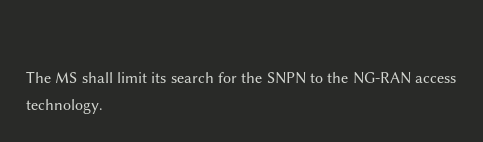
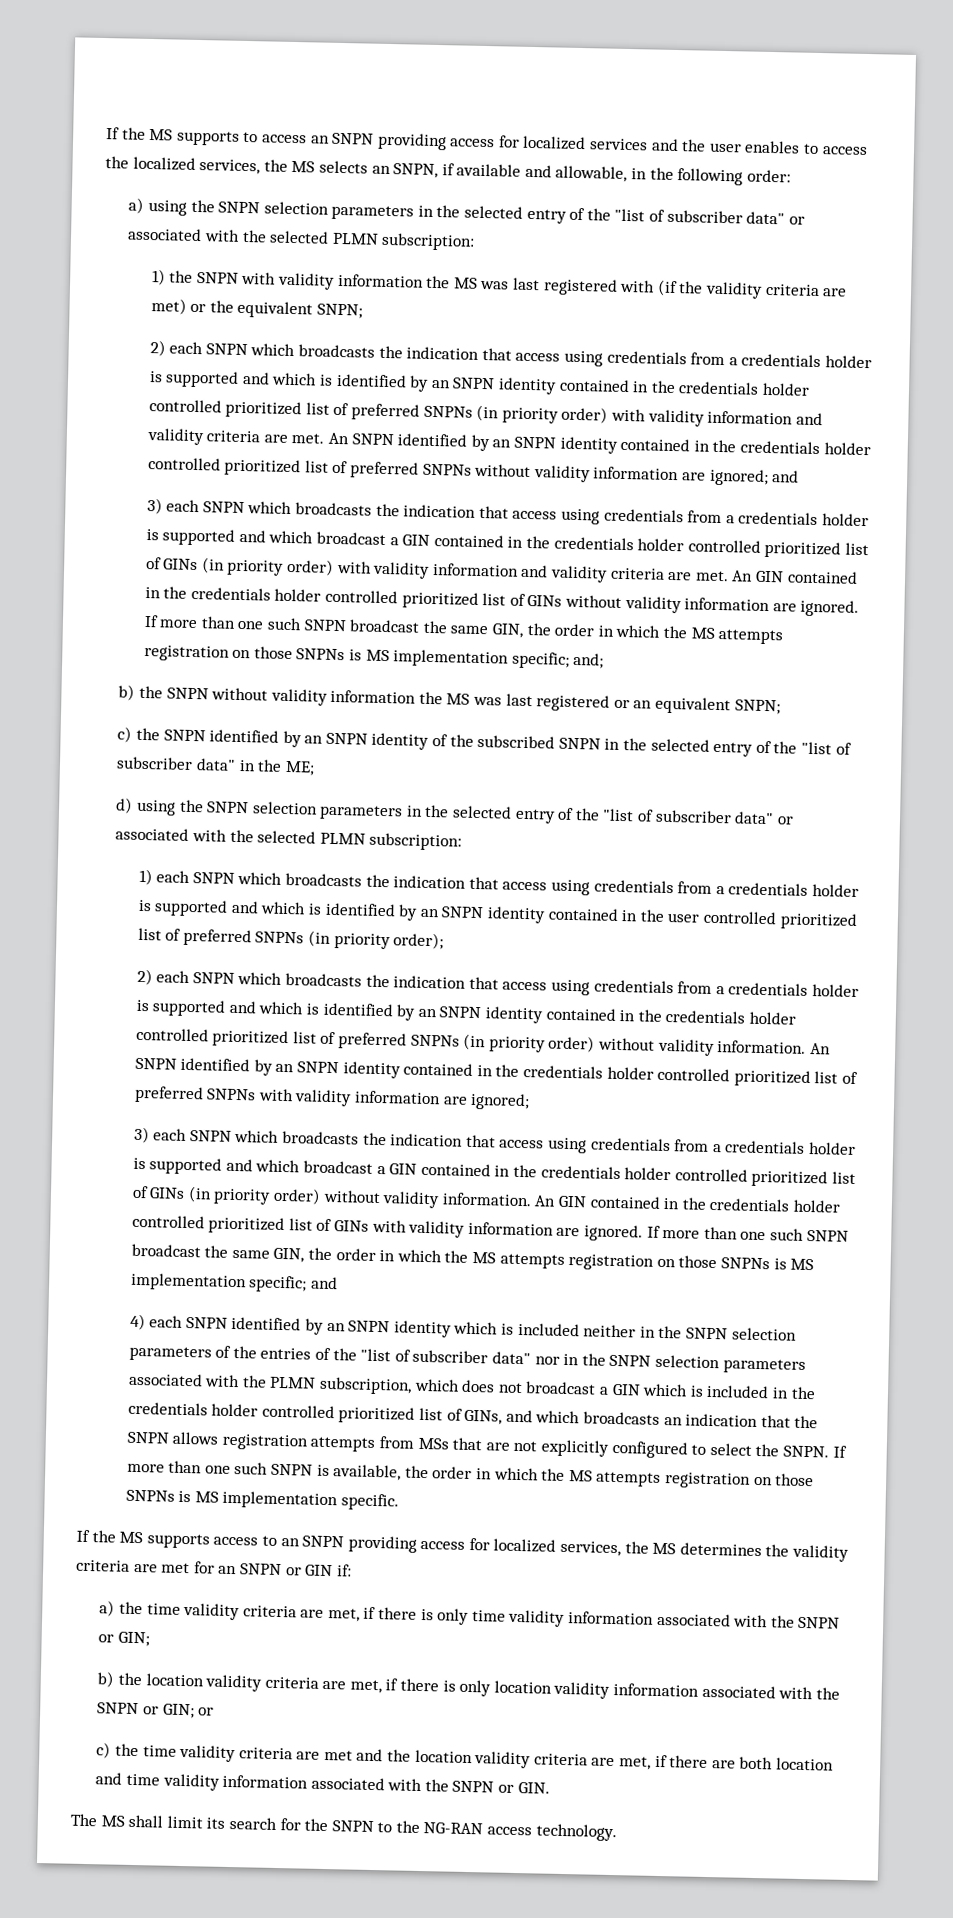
(26, 77) none -> [106,127,868,156] [105,156,791,186] [128,197,805,225] [127,227,476,251] [151,269,848,299] [150,298,364,319] [149,340,872,369] [149,370,810,396] [148,399,823,427] [146,427,871,456] [147,456,800,487] [146,497,869,527] [145,528,869,559] [145,556,858,584] [144,586,860,617] [143,614,784,645] [143,644,605,669] [118,684,781,715] [117,726,852,757] [116,756,315,776] [115,797,794,825] [115,827,463,851] [138,868,859,897] [137,899,858,930] [137,927,445,950] [136,968,859,998] [135,999,796,1025] [135,1027,831,1056] [134,1057,858,1088] [133,1085,531,1111] [133,1126,856,1155] [132,1157,856,1188] [131,1185,841,1213] [131,1214,849,1242] [130,1243,815,1271] [130,1272,338,1293] [129,1313,797,1341] [128,1345,806,1374] [128,1372,816,1400] [127,1401,819,1429] [126,1431,847,1459] [126,1460,815,1489] [125,1489,400,1511] [76,1529,850,1562] [76,1559,352,1577] [99,1600,841,1629] [98,1631,150,1647] [97,1671,840,1700] [97,1702,215,1719] [96,1742,834,1771] [95,1772,550,1794] If the MS supports to access an SNPN providing access for localized services and the user enables to access the localized services, the MS selects an SNPN, if available and allowable, in the following order: // a) using the SNPN selection parameters in the selected entry of the "list of subscriber data" or associated with the selected PLMN subscription: // 1) the SNPN with validity information the MS was last registered with (if the validity criteria are met) or the equivalent SNPN; // 2) each SNPN which broadcasts the indication that access using credentials from a credentials holder is supported and which is identified by an SNPN identity contained in the credentials holder controlled prioritized list of preferred SNPNs (in priority order) with validity information and validity criteria are met. An SNPN identified by an SNPN identity contained in the credentials holder controlled prioritized list of preferred SNPNs without validity information are ignored; and // 3) each SNPN which broadcasts the indication that access using credentials from a credentials holder is supported and which broadcast a GIN contained in the credentials holder controlled prioritized list of GINs (in priority order) with validity information and validity criteria are met. An GIN contained in the credentials holder controlled prioritized list of GINs without validity information are ignored. If more than one such SNPN broadcast the same GIN, the order in which the MS attempts registration on those SNPNs is MS implementation specific; and; // b) the SNPN without validity information the MS was last registered or an equivalent SNPN; // c) the SNPN identified by an SNPN identity of the subscribed SNPN in the selected entry of the "list of subscriber data" in the ME; // d) using the SNPN selection parameters in the selected entry of the "list of subscriber data" or associated with the selected PLMN subscription: // 1) each SNPN which broadcasts the indication that access using credentials from a credentials holder is supported and which is identified by an SNPN identity contained in the user controlled prioritized list of preferred SNPNs (in priority order); // 2) each SNPN which broadcasts the indication that access using credentials from a credentials holder is supported and which is identified by an SNPN identity contained in the credentials holder controlled prioritized list of preferred SNPNs (in priority order) without validity information. An SNPN identified by an SNPN identity contained in the credentials holder controlled prioritized list of preferred SNPNs with validity information are ignored; // 3) each SNPN which broadcasts the indication that access using credentials from a credentials holder is supported and which broadcast a GIN contained in the credentials holder controlled prioritized list of GINs (in priority order) without validity information. An GIN contained in the credentials holder controlled prioritized list of GINs with validity information are ignored. If more than one such SNPN broadcast the same GIN, the order in which the MS attempts registration on those SNPNs is MS implementation specific; and // 4) each SNPN identified by an SNPN identity which is included neither in the SNPN selection parameters of the entries of the "list of subscriber data" nor in the SNPN selection parameters associated with the PLMN subscription, which does not broadcast a GIN which is included in the credentials holder controlled prioritized list of GINs, and which broadcasts an indication that the SNPN allows registration attempts from MSs that are not explicitly configured to select the SNPN. If more than one such SNPN is available, the order in which the MS attempts registration on those SNPNs is MS implementation specific. // If the MS supports access to an SNPN providing access for localized services, the MS determines the validity criteria are met for an SNPN or GIN if: // a) the time validity criteria are met, if there is only time validity information associated with the SNPN or GIN; // b) the location validity criteria are met, if there is only location validity information associated with the SNPN or GIN; or // c) the time validity criteria are met and the location validity criteria are met, if there are both location and time validity information associated with the SNPN or GIN. //

